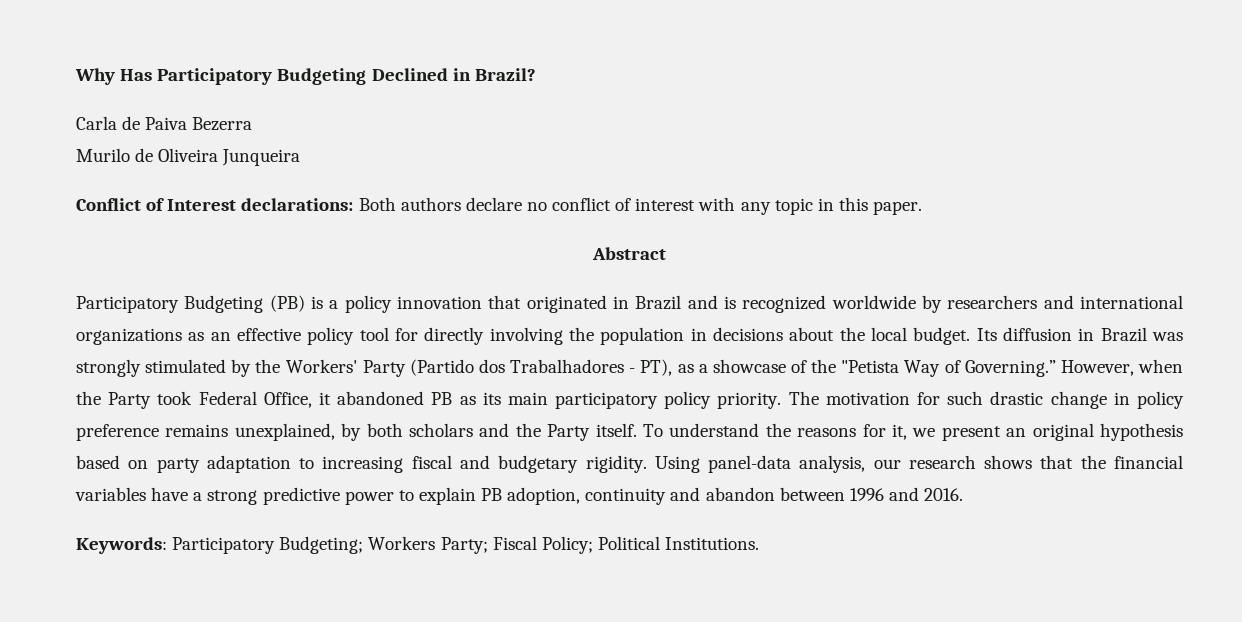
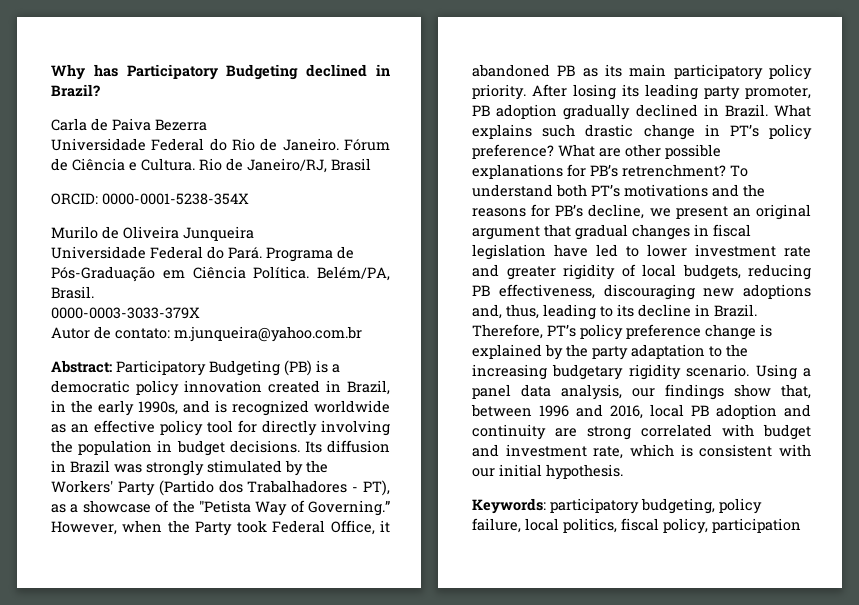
[120,68,448,85] Has Participatory Budgeting Declined -> [93,64,368,80] has Participatory Budgeting declined
[76,148,301,166] [76,197,923,215] [592,247,666,260] Murilo de Oliveira Junqueira // Conflict of Interest declarations: Both authors declare no conflict of interest with any topic in this paper. // Abstract // -> [51,138,390,151] [51,158,371,173] [51,193,249,205] [51,226,254,241] [51,246,354,262] [51,266,390,282] [51,286,94,299] [51,307,200,319] [51,326,362,342] [51,360,112,373] Universidade Federal do Rio de Janeiro. Fórum de Ciência e Cultura. Rio de Janeiro/RJ, Brasil // ORCID: 0000-0001-5238-354X // Murilo de Oliveira Junqueira // Universidade Federal do Pará. Programa de Pós-Graduação em Ciência Política. Belém/PA, Brasil. // 0000-0003-3033-379X // Autor de contato: m.junqueira@yahoo.com.br // Abstract:
(339, 304) none -> [51,380,130,393] democratic
[488,295,1184,313] [76,328,182,345] that originated in Brazil and is recognized worldwide by researchers and international organizations -> [268,380,390,395] [51,400,390,416] created in Brazil, in the early 1990s, and is recognized worldwide
[713,327,971,345] decisions about the local budget. -> [176,440,300,456] budget decisions.
[788,391,1184,409] [76,423,760,441] The motivation for such drastic change in policy preference remains unexplained, by both scholars and the Party itself. To understand -> [532,84,811,100] [472,104,811,120] [472,124,812,140] [472,144,721,159] [472,164,748,179] [472,184,739,197] After losing its leading party promoter, PB adoption gradually declined in Brazil. What explains such drastic change in PT’s policy preference? What are other possible explanations for PB’s retrenchment? To understand both PT’s motivations and
[891,424,907,440] it, -> [555,204,645,219] PB’s decline,
[1099,423,1183,441] [76,455,1184,473] [75,487,964,505] [76,536,760,554] hypothesis based on party adaptation to increasing fiscal and budgetary rigidity. Using panel-data analysis, our research shows that the financial variables have a strong predictive power to explain PB adoption, continuity and abandon between 1996 and 2016. // Keywords: Participatory Budgeting; Workers Party; Fiscal Policy; Political Institutions. -> [472,224,751,240] [472,244,811,260] [472,264,811,280] [472,284,811,300] [472,304,757,320] [472,324,772,340] [472,344,748,360] [472,364,811,380] [472,384,811,400] [471,404,811,419] [472,424,811,440] [472,444,811,459] [472,464,623,480] [472,498,762,514] [472,518,801,534] argument that gradual changes in fiscal legislation have led to lower investment rate and greater rigidity of local budgets, reducing PB effectiveness, discouraging new adoptions and, thus, leading to its decline in Brazil. Therefore, PT’s policy preference change is explained by the party adaptation to the increasing budgetary rigidity scenario. Using a panel data analysis, our findings show that, between 1996 and 2016, local PB adoption and continuity are strong correlated with budget and investment rate, which is consistent with our initial hypothesis. // Keywords: participatory budgeting, policy failure, local politics, fiscal policy, participation

